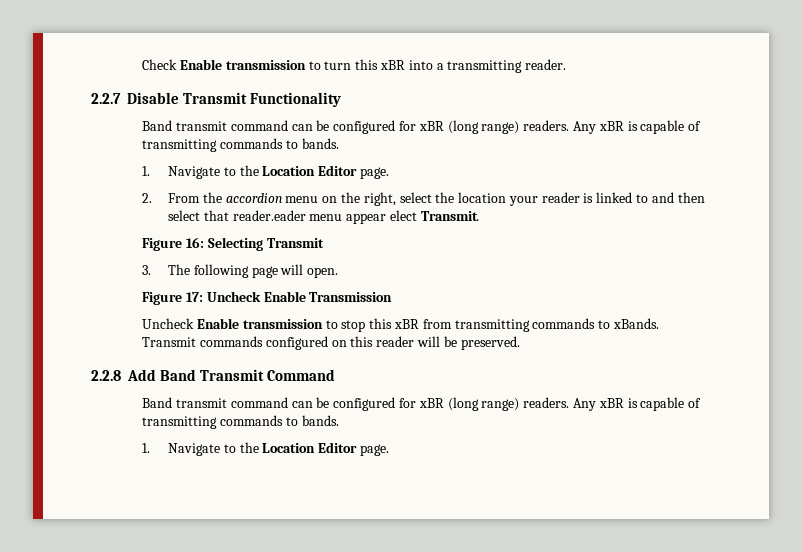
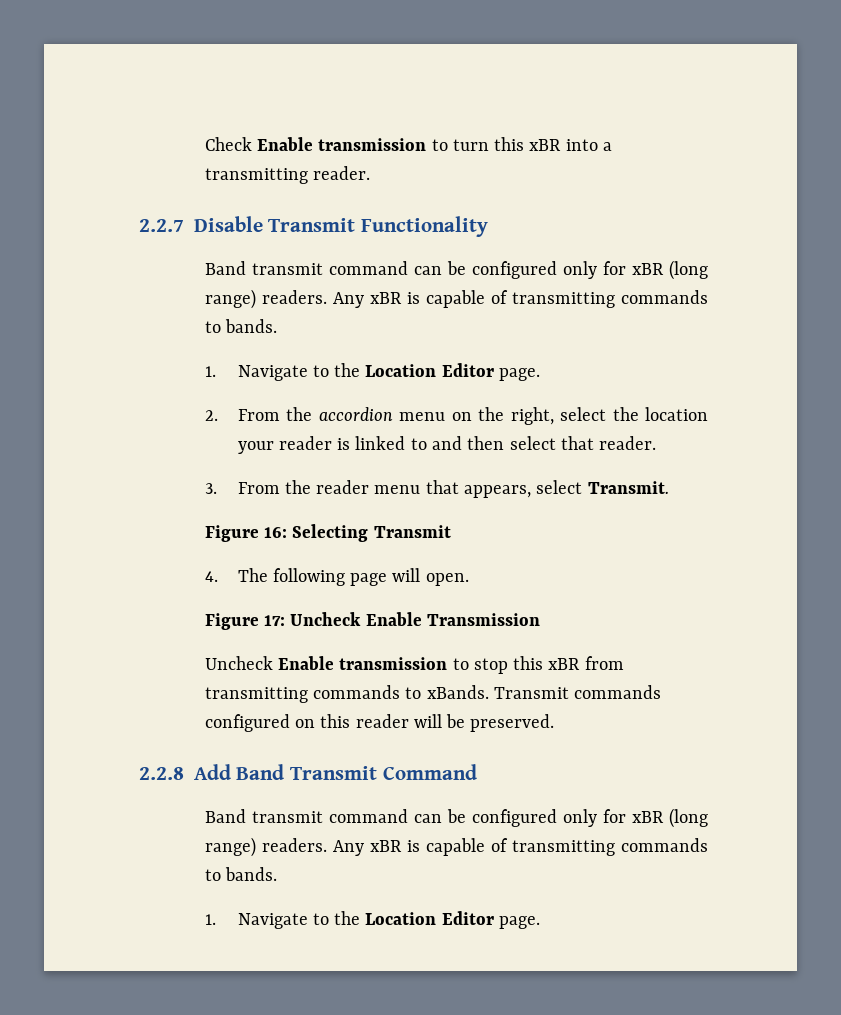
(396, 127) none -> [562,261,597,279] only
[232,210,417,224] reader.eader menu appear elect -> [599,436,657,450] [204,480,583,498] reader. // 3. From the reader menu that appears, select
[142,265,152,275] 3. -> [204,571,218,582] 4.
(396, 404) none -> [562,809,597,827] only

